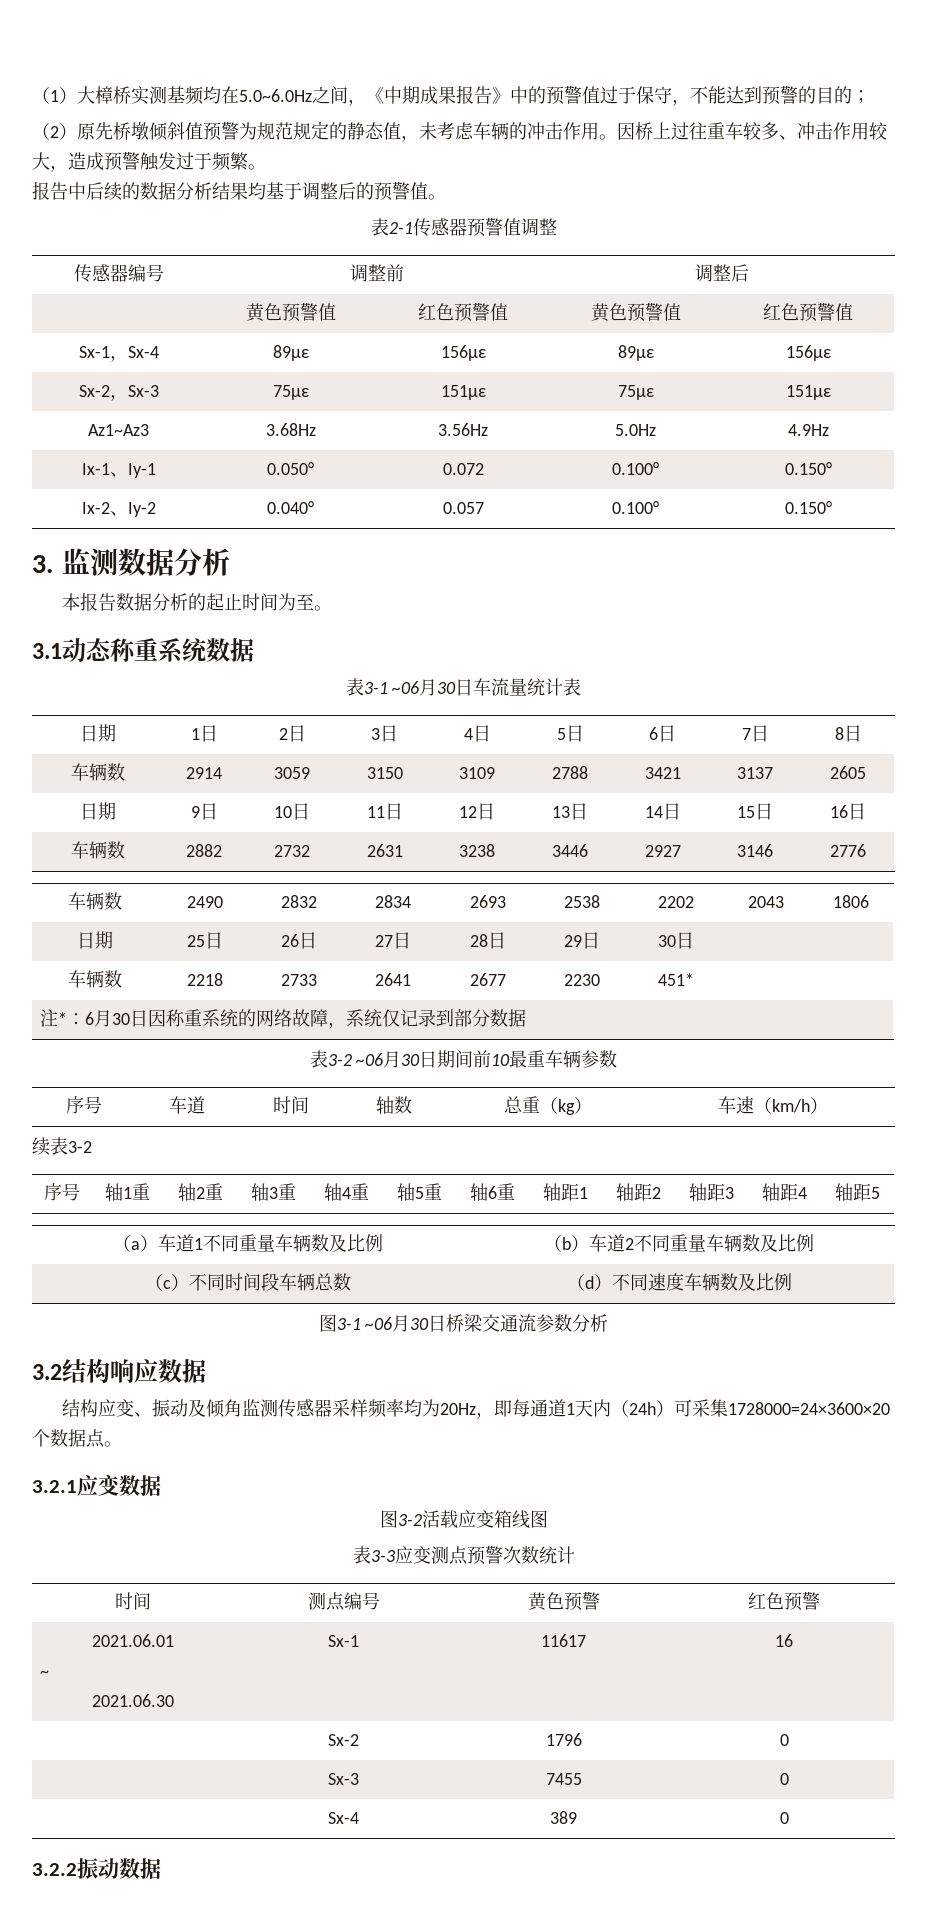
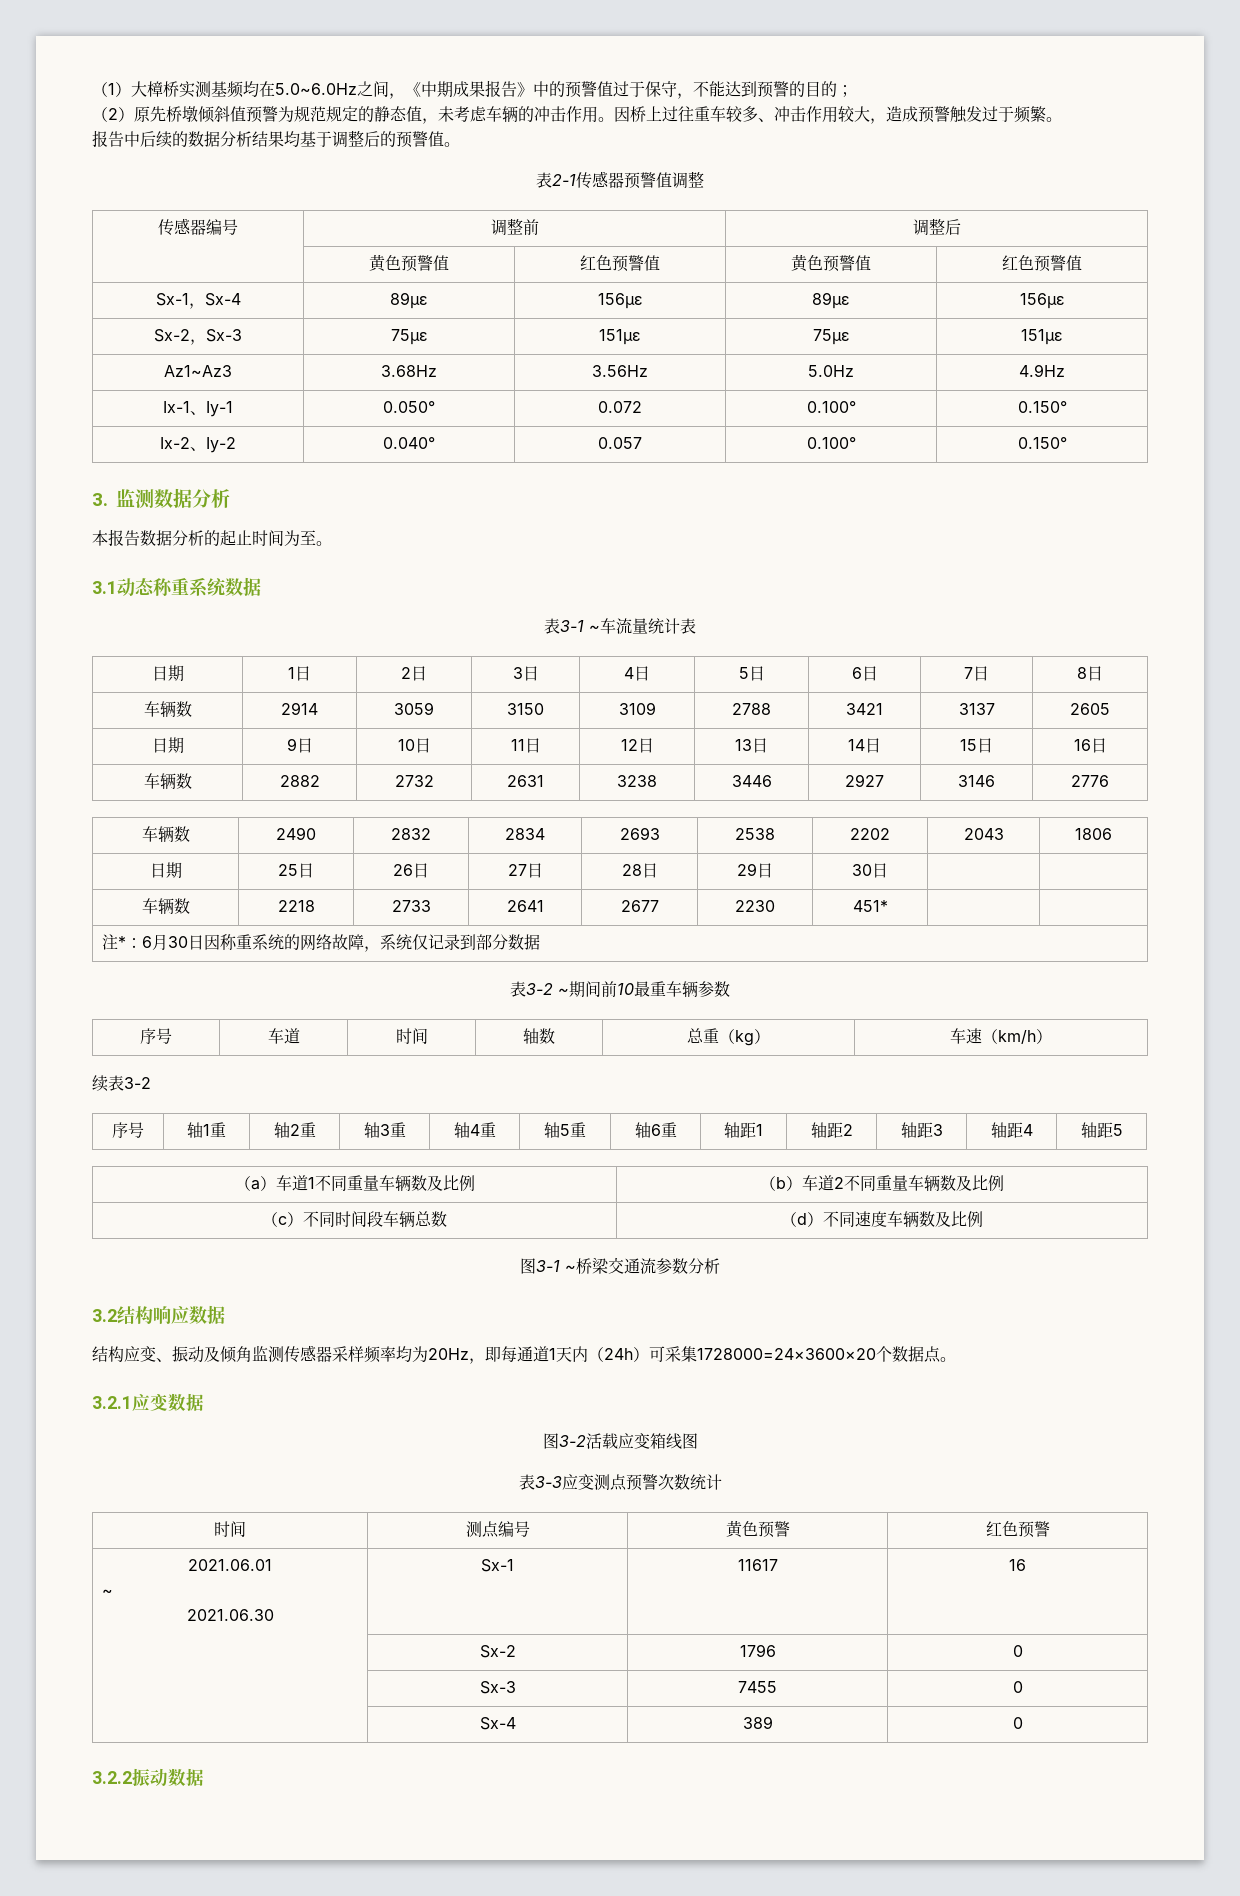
[392,679,474,696] ~06月30日 -> [589,625,600,632] ~
[356,1051,438,1068] ~06月30日 -> [558,988,569,995] ~
[365,1315,447,1332] ~06月30日 -> [565,1265,576,1272] ~

